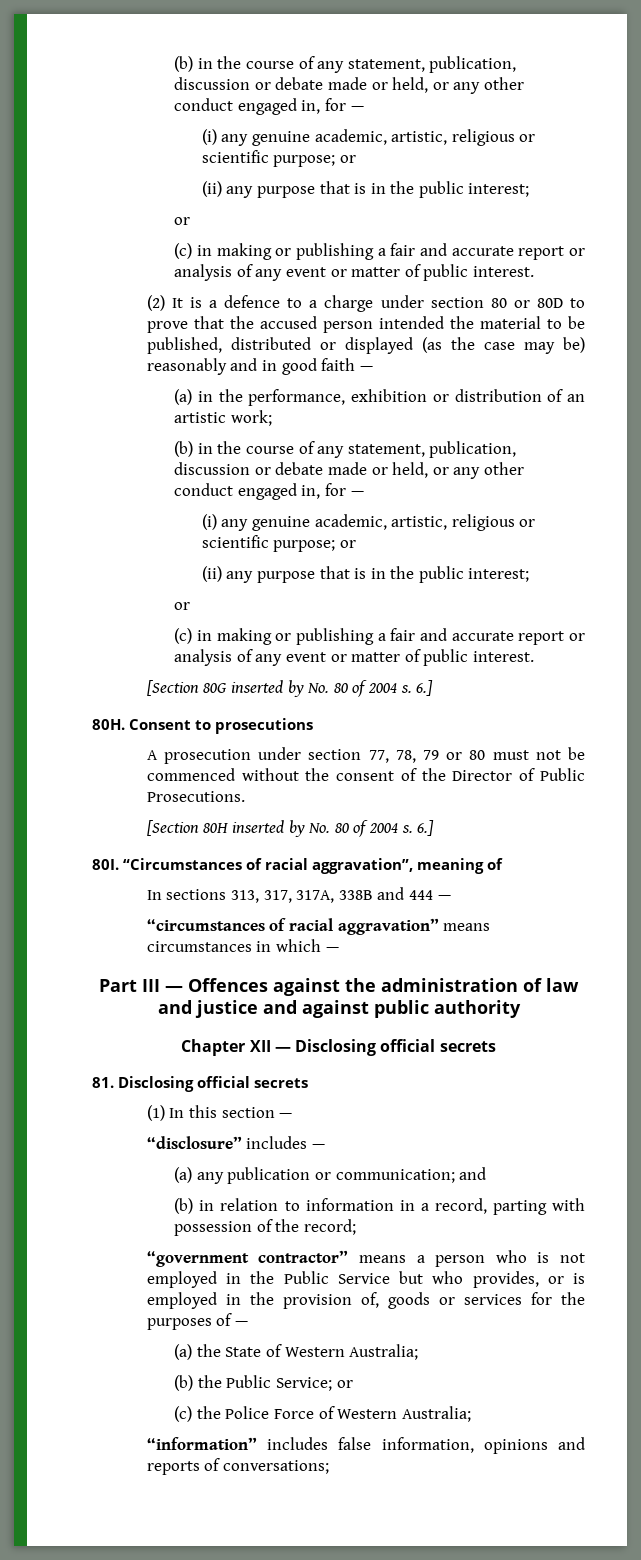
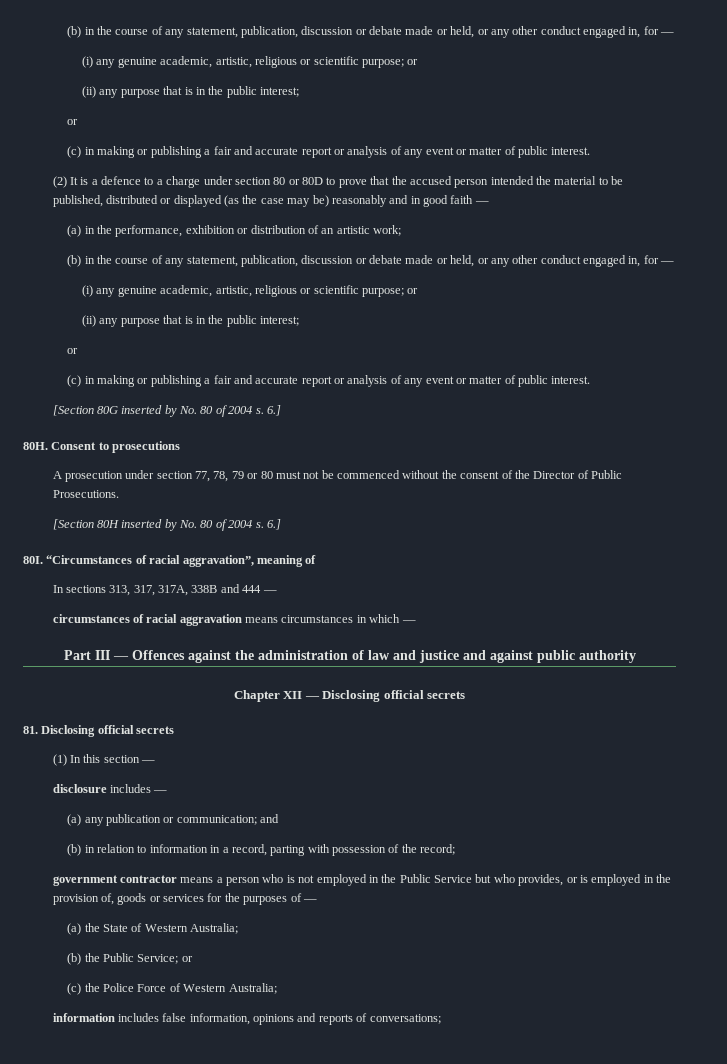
[146,918,439,935] “circumstances of racial aggravation” -> [52,614,242,626] circumstances of racial aggravation
[146,1136,242,1149] “disclosure” -> [52,784,107,793] disclosure
[146,1250,349,1267] “government contractor” -> [52,875,177,886] government contractor
[146,1437,257,1450] “information” -> [52,1013,115,1022] information

